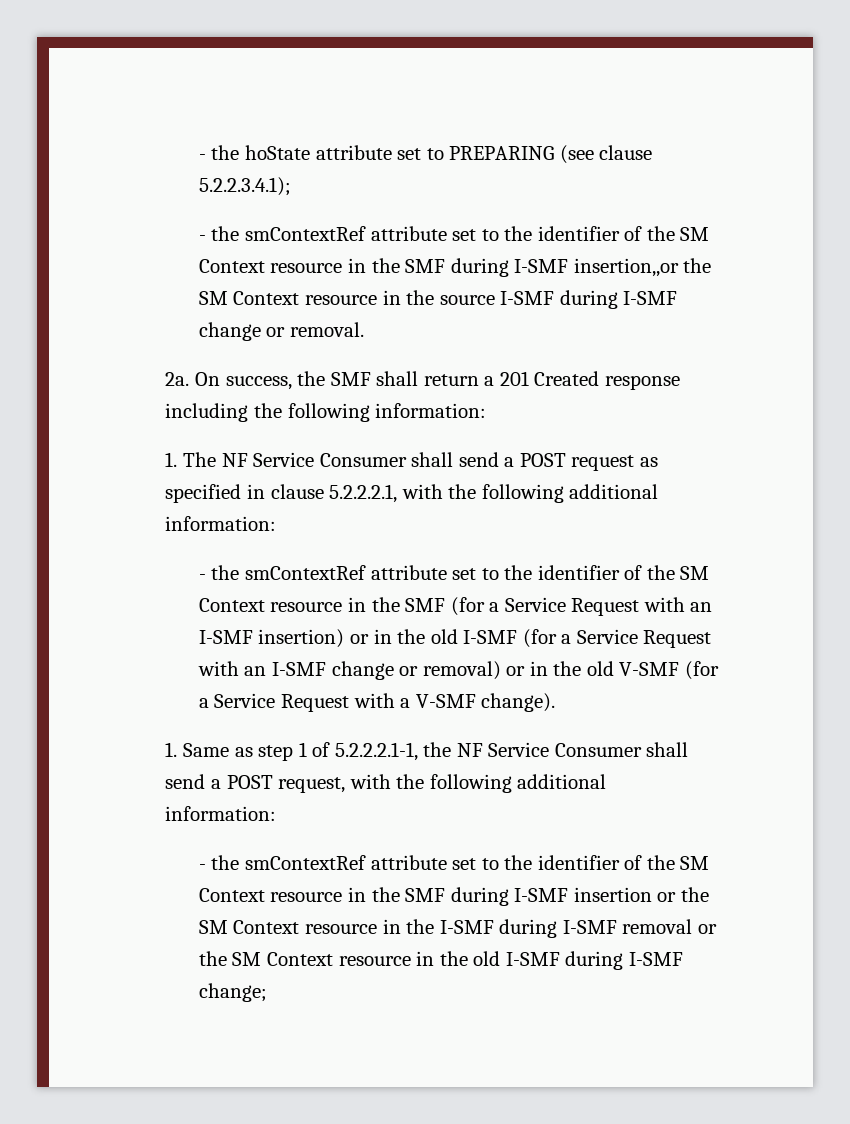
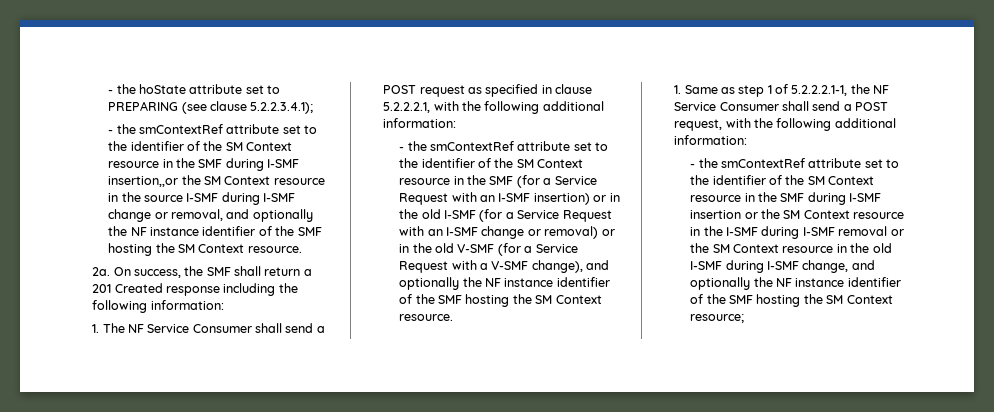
[289,322,364,337] removal. -> [171,209,313,222] [108,226,322,236] [108,243,302,256] removal, and optionally the NF instance identifier of the SMF hosting the SM Context resource.
[481,693,556,712] change). -> [531,260,610,273] [399,277,610,290] [399,294,602,307] [399,314,454,321] change), and optionally the NF instance identifier of the SMF hosting the SM Context resource.
[198,983,267,1002] change; -> [802,260,875,273] [690,277,901,290] [690,294,893,307] [690,314,745,323] change, and optionally the NF instance identifier of the SMF hosting the SM Context resource;

